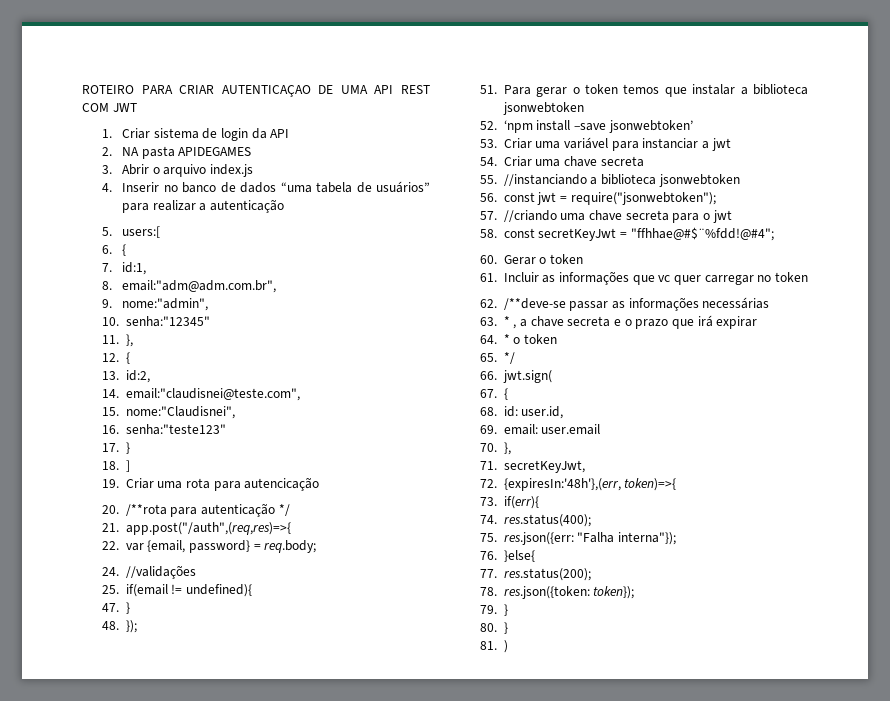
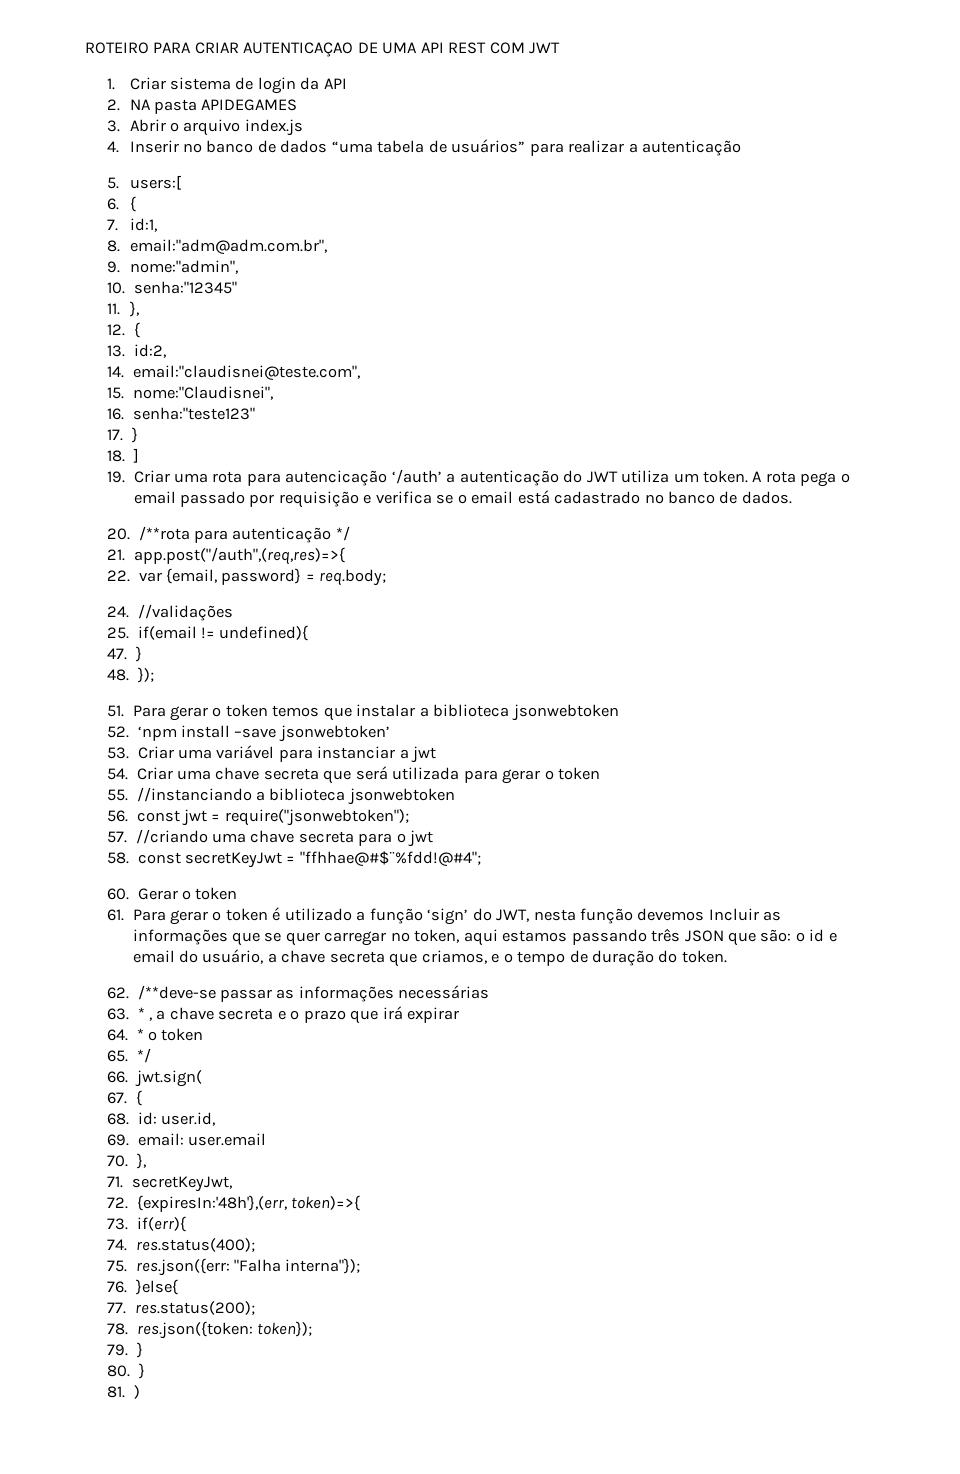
(320, 484) none -> [391,469,850,487] [133,490,792,508] ‘/auth’ a autenticação do JWT utiliza um token. A rota pega o email passado por requisição e verifica se o email está cadastrado no banco de dados.
(644, 161) none -> [323,766,601,784] que será utilizada para gerar o token
(498, 277) none -> [132,907,705,925] Para gerar o token é utilizado a função ‘sign’ do JWT, nesta função devemos
[658,275,671,282] vc -> [264,932,282,942] se
[774,272,808,282] token -> [414,928,837,946] [132,949,727,967] token, aqui estamos passando três JSON que são: o id e email do usuário, a chave secreta que criamos, e o tempo de duração do token.

